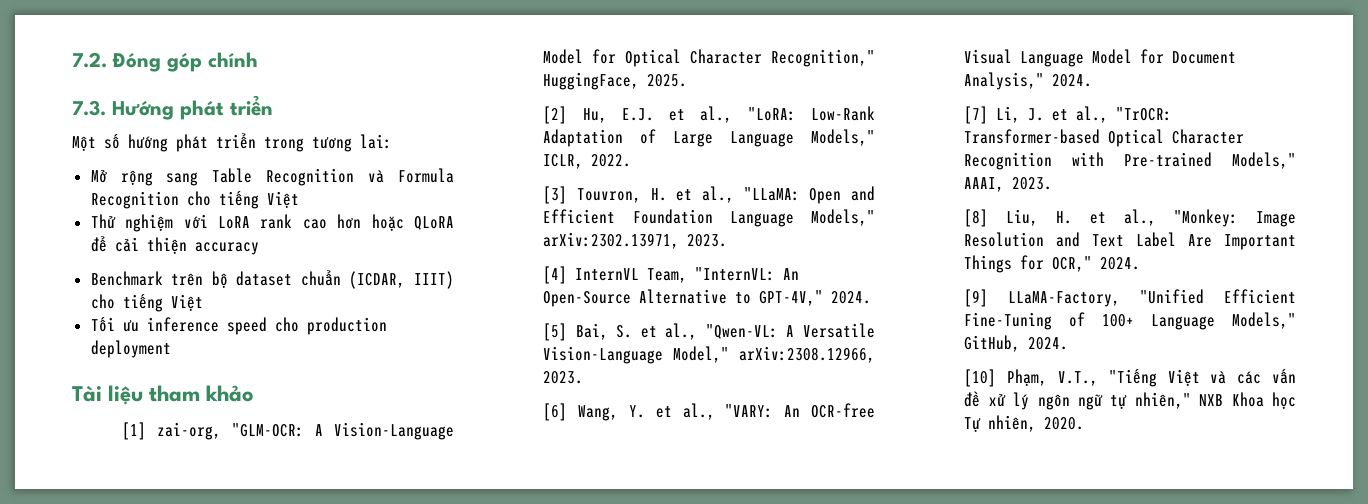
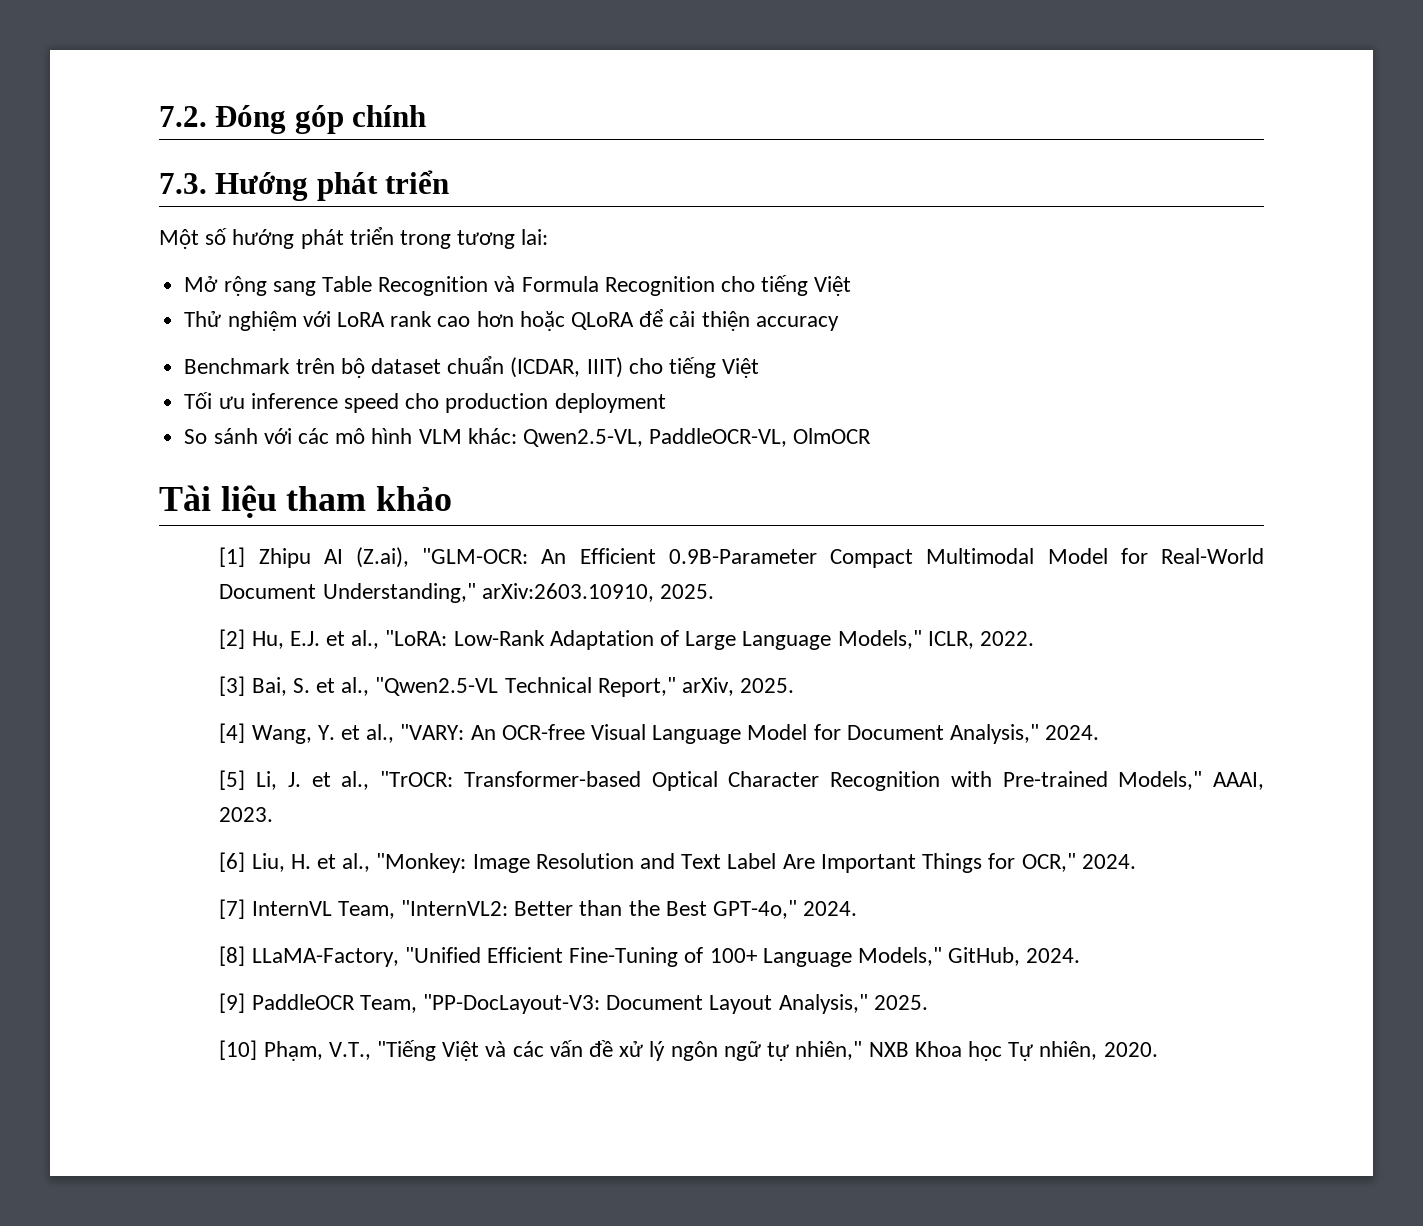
(171, 349) none -> [184,428,872,447] // So sánh với các mô hình VLM khác: Qwen2.5-VL, PaddleOCR-VL, OlmOCR
[157,422,454,440] [543,49,875,67] [543,72,640,90] zai-org, "GLM-OCR: A Vision-Language Model for Optical Character Recognition," HuggingFace, -> [258,547,1264,568] [219,583,654,603] Zhipu AI (Z.ai), "GLM-OCR: An Efficient 0.9B-Parameter Compact Multimodal Model for Real-World Document Understanding," arXiv:2603.10910,
[577,186,875,204] [543,209,875,227] [543,232,728,249] [543,266,800,284] [543,289,872,307] [543,323,875,341] [543,346,875,364] [543,371,584,384] [543,403,568,421] Touvron, H. et al., "LLaMA: Open and Efficient Foundation Language Models," arXiv:2302.13971, 2023. // [4] InternVL Team, "InternVL: An Open-Source Alternative to GPT-4V," 2024. // [5] Bai, S. et al., "Qwen-VL: A Versatile Vision-Language Model," arXiv:2308.12966, 2023. // [6] -> [251,677,795,697] [219,723,246,743] Bai, S. et al., "Qwen2.5-VL Technical Report," arXiv, 2025. // [4]
[964,106,989,124] [7] -> [219,770,246,790] [5]
[964,209,989,227] [8] -> [219,852,246,872] [6]
[964,289,989,307] [9] -> [219,899,858,919] [219,946,246,966] [7] InternVL Team, "InternVL2: Better than the Best GPT-4o," 2024. // [8]
(1069, 343) none -> [219,993,928,1014] // [9] PaddleOCR Team, "PP-DocLayout-V3: Document Layout Analysis," 2025.

